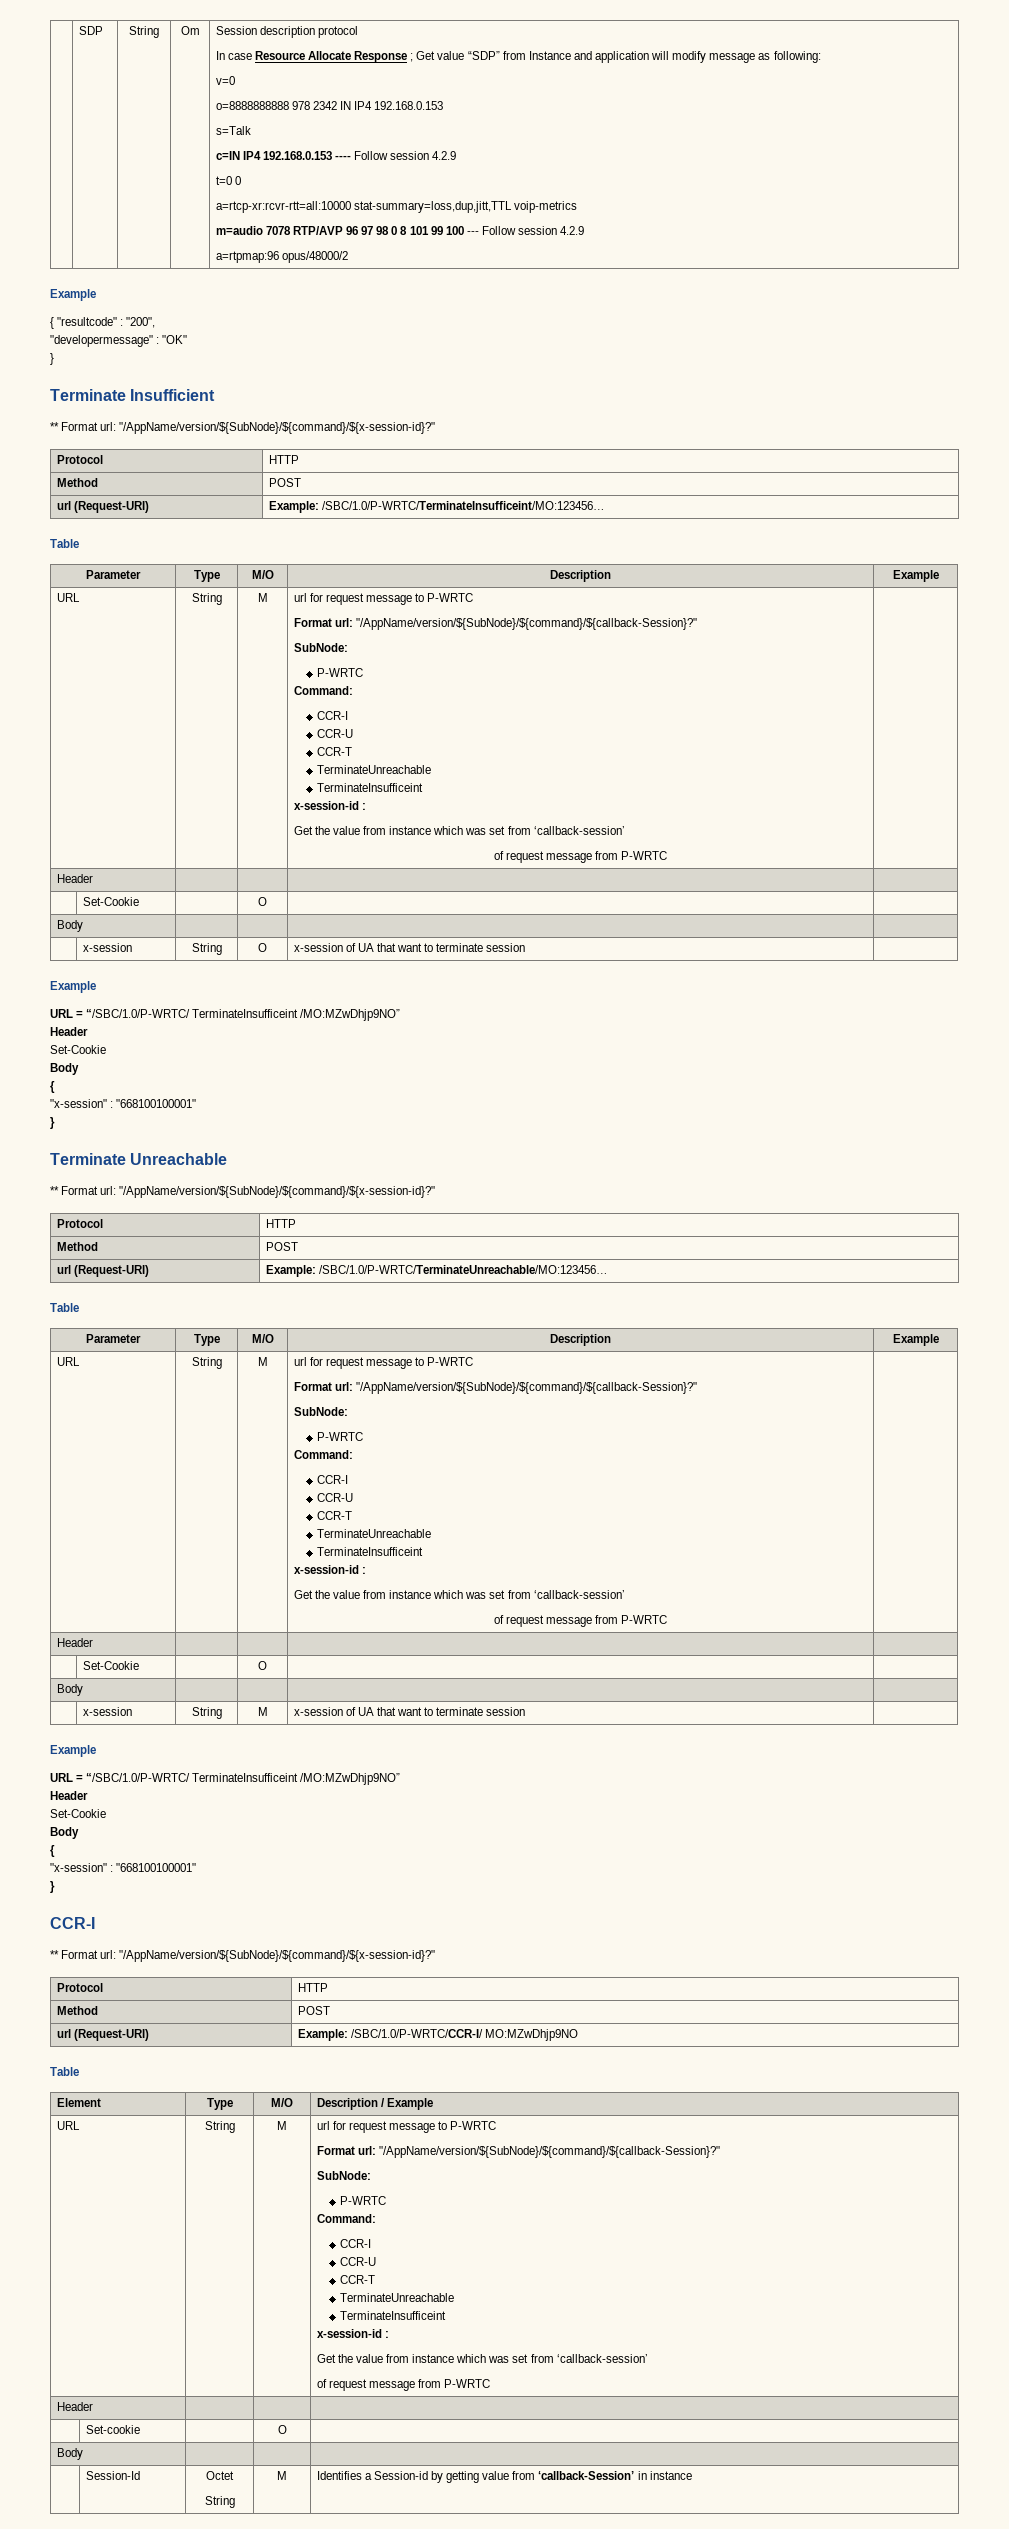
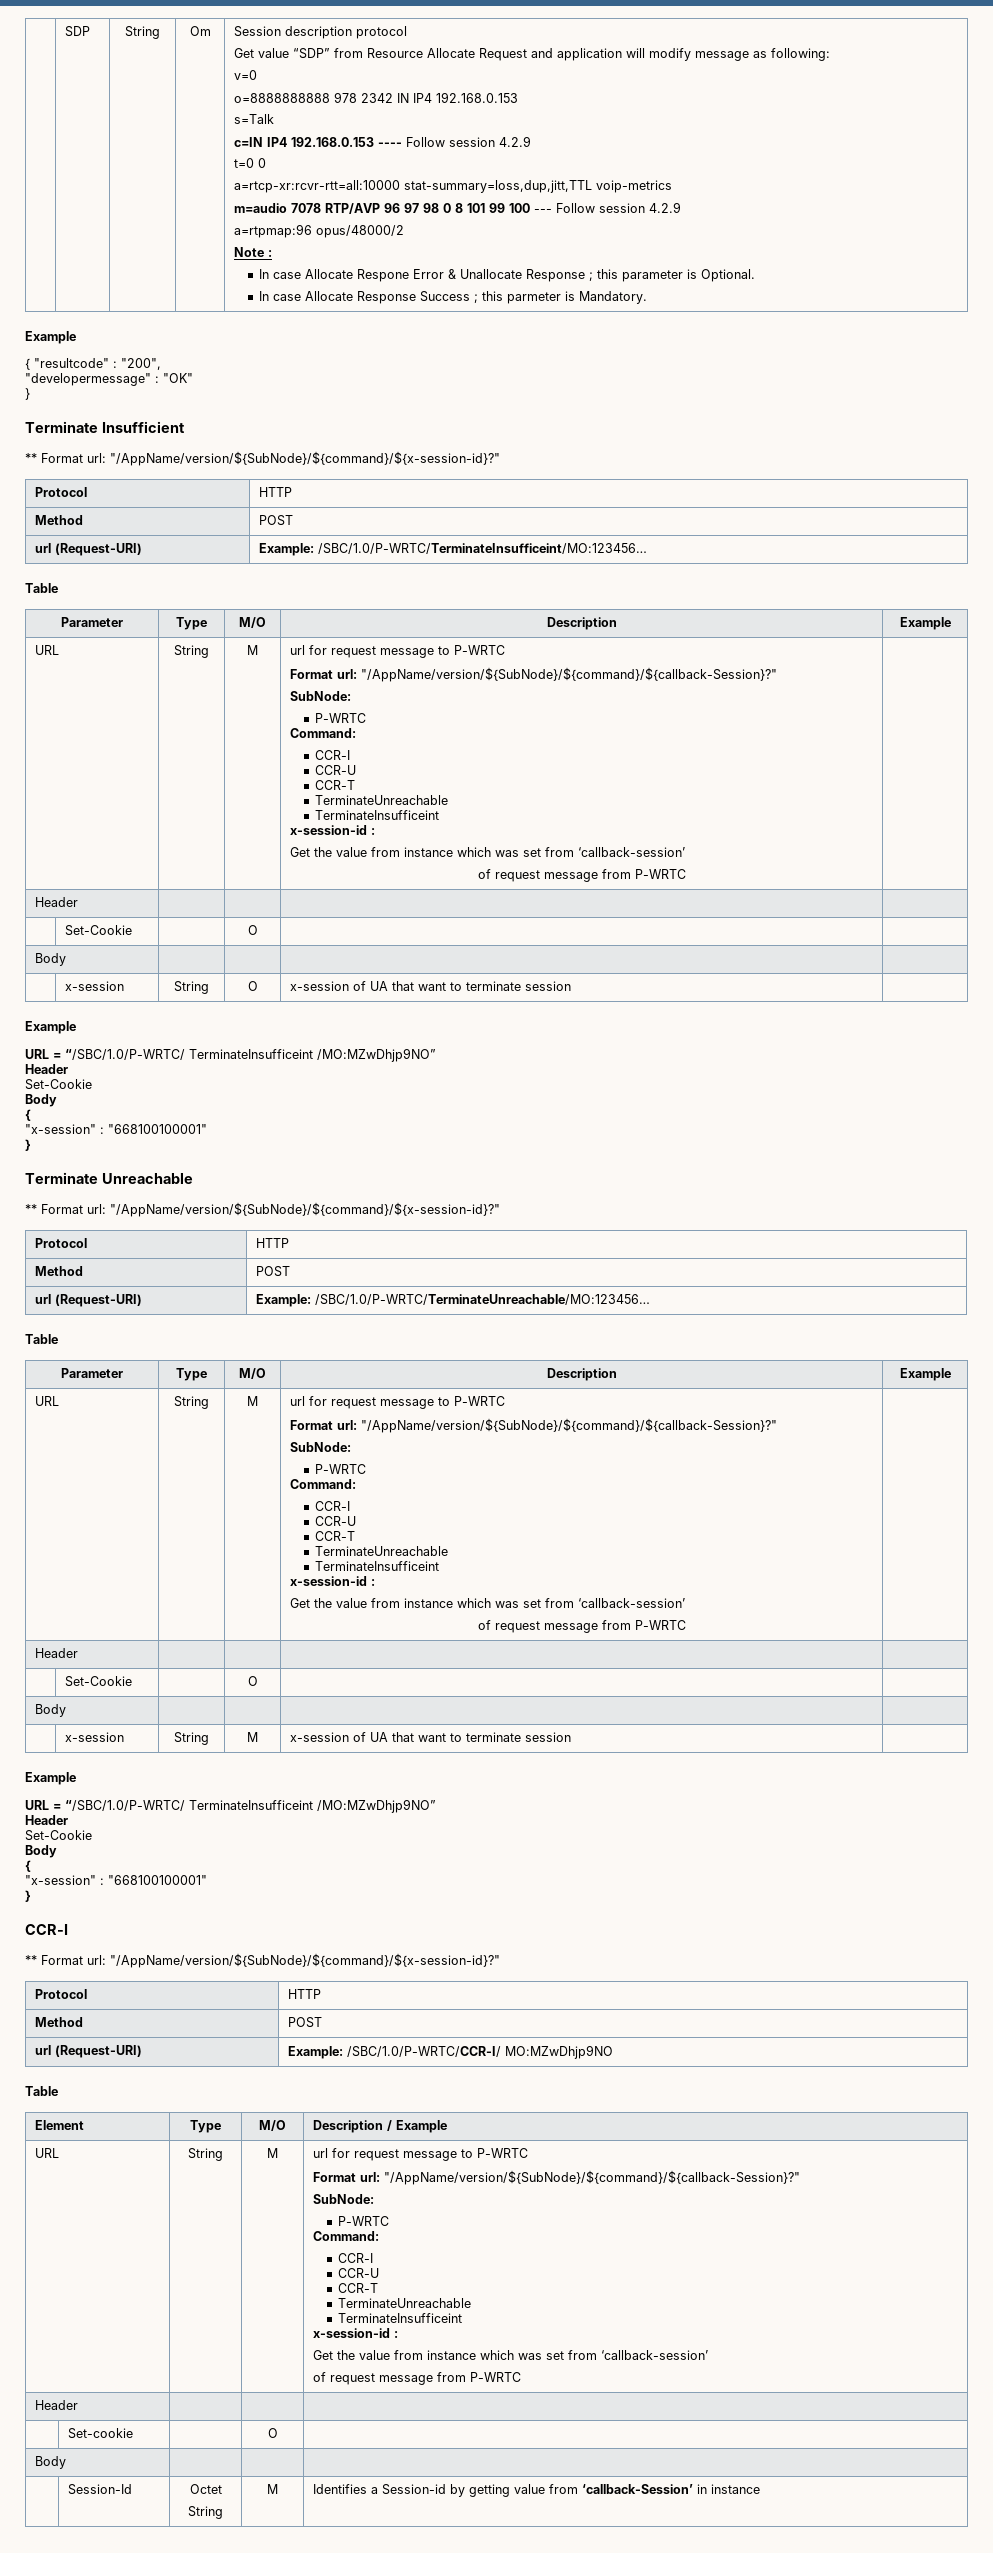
[215,51,414,63] In case Resource Allocate Response ; -> (407, 32) none
[528,51,571,60] Instance -> [366,48,527,61] Resource Allocate Request
(348, 257) none -> [233,247,272,257] [259,269,756,282] [259,291,648,304] // Note : // In case Allocate Respone Error & Unallocate Response ; this parameter is Optional. // In case Allocate Response Success ; this parmeter is Mandatory.

